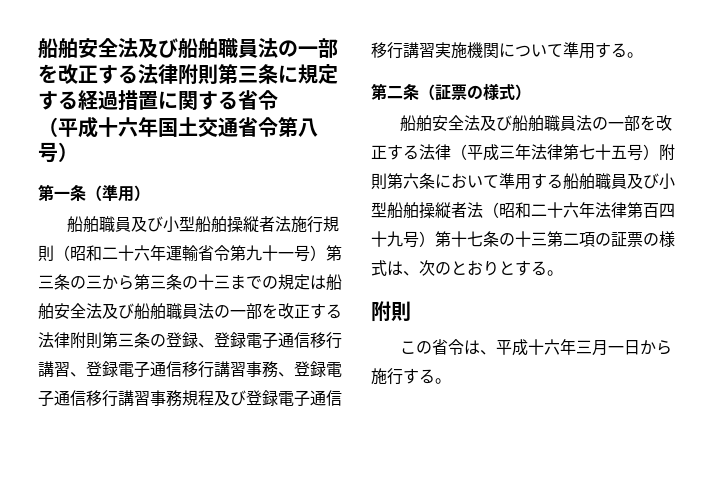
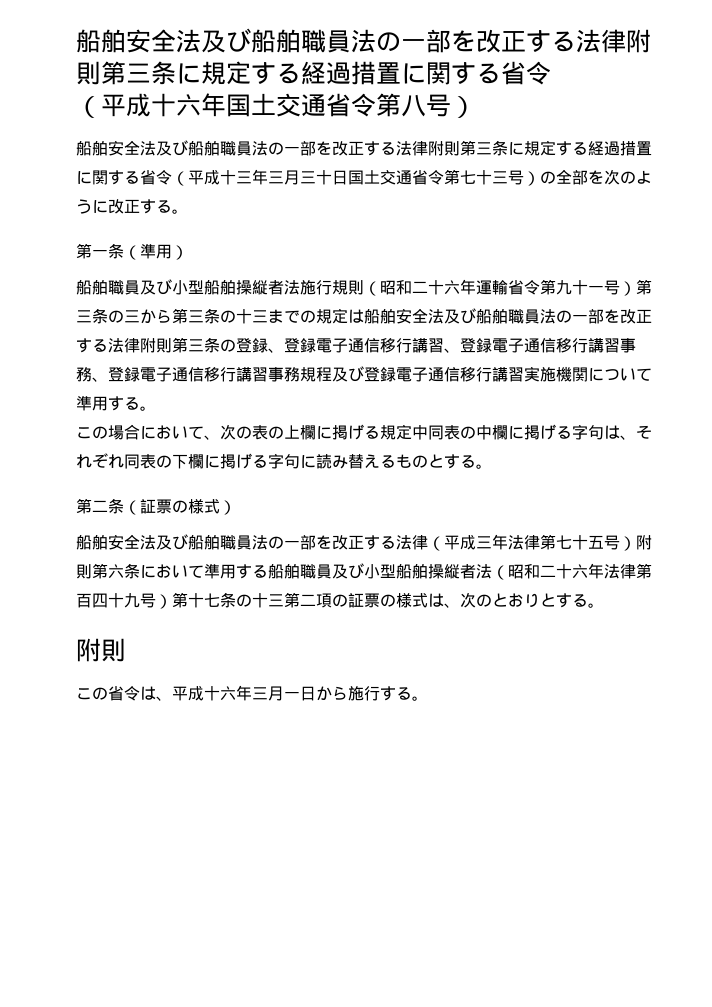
(78, 152) none -> [76,140,652,156] [76,169,652,186] [76,199,188,214] // 船舶安全法及び船舶職員法の一部を改正する法律附則第三条に規定する経過措置に関する省令（平成十三年三月三十日国土交通省令第七十三号）の全部を次のように改正する。
(643, 55) none -> [76,424,652,440] [76,453,492,469] // この場合において、次の表の上欄に掲げる規定中同表の中欄に掲げる字句は、それぞれ同表の下欄に掲げる字句に読み替えるものとする。

